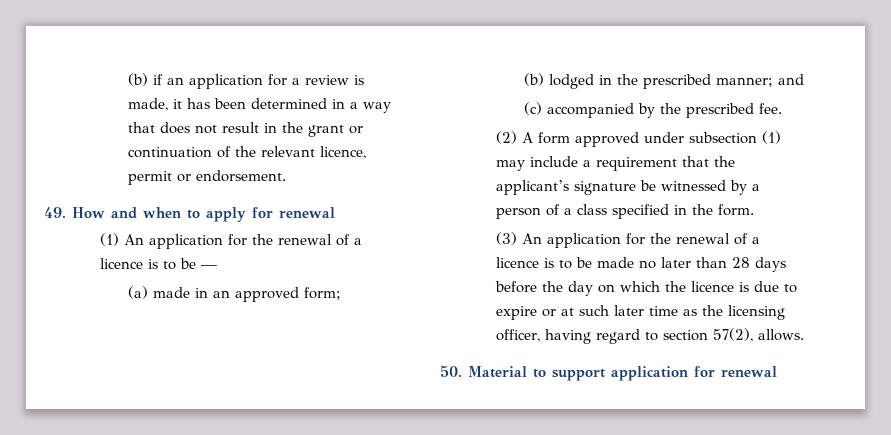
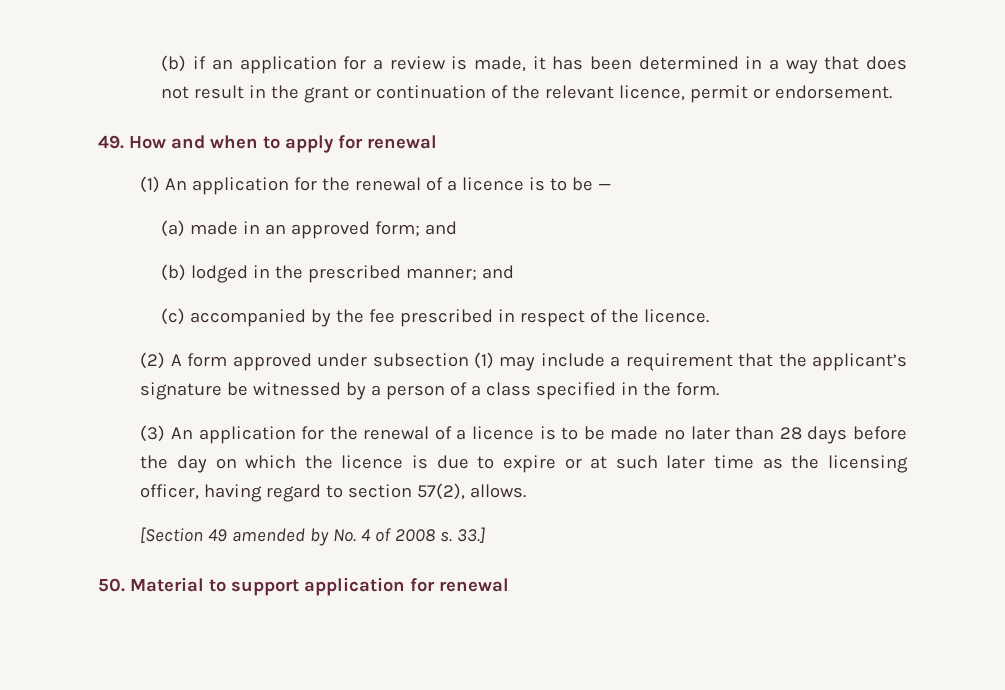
(341, 293) none -> [425,221,458,235] and
[685,103,782,118] prescribed fee. -> [369,309,710,327] fee prescribed in respect of the licence.
(804, 335) none -> [140,527,486,546] // [Section 49 amended by No. 4 of 2008 s. 33.]

